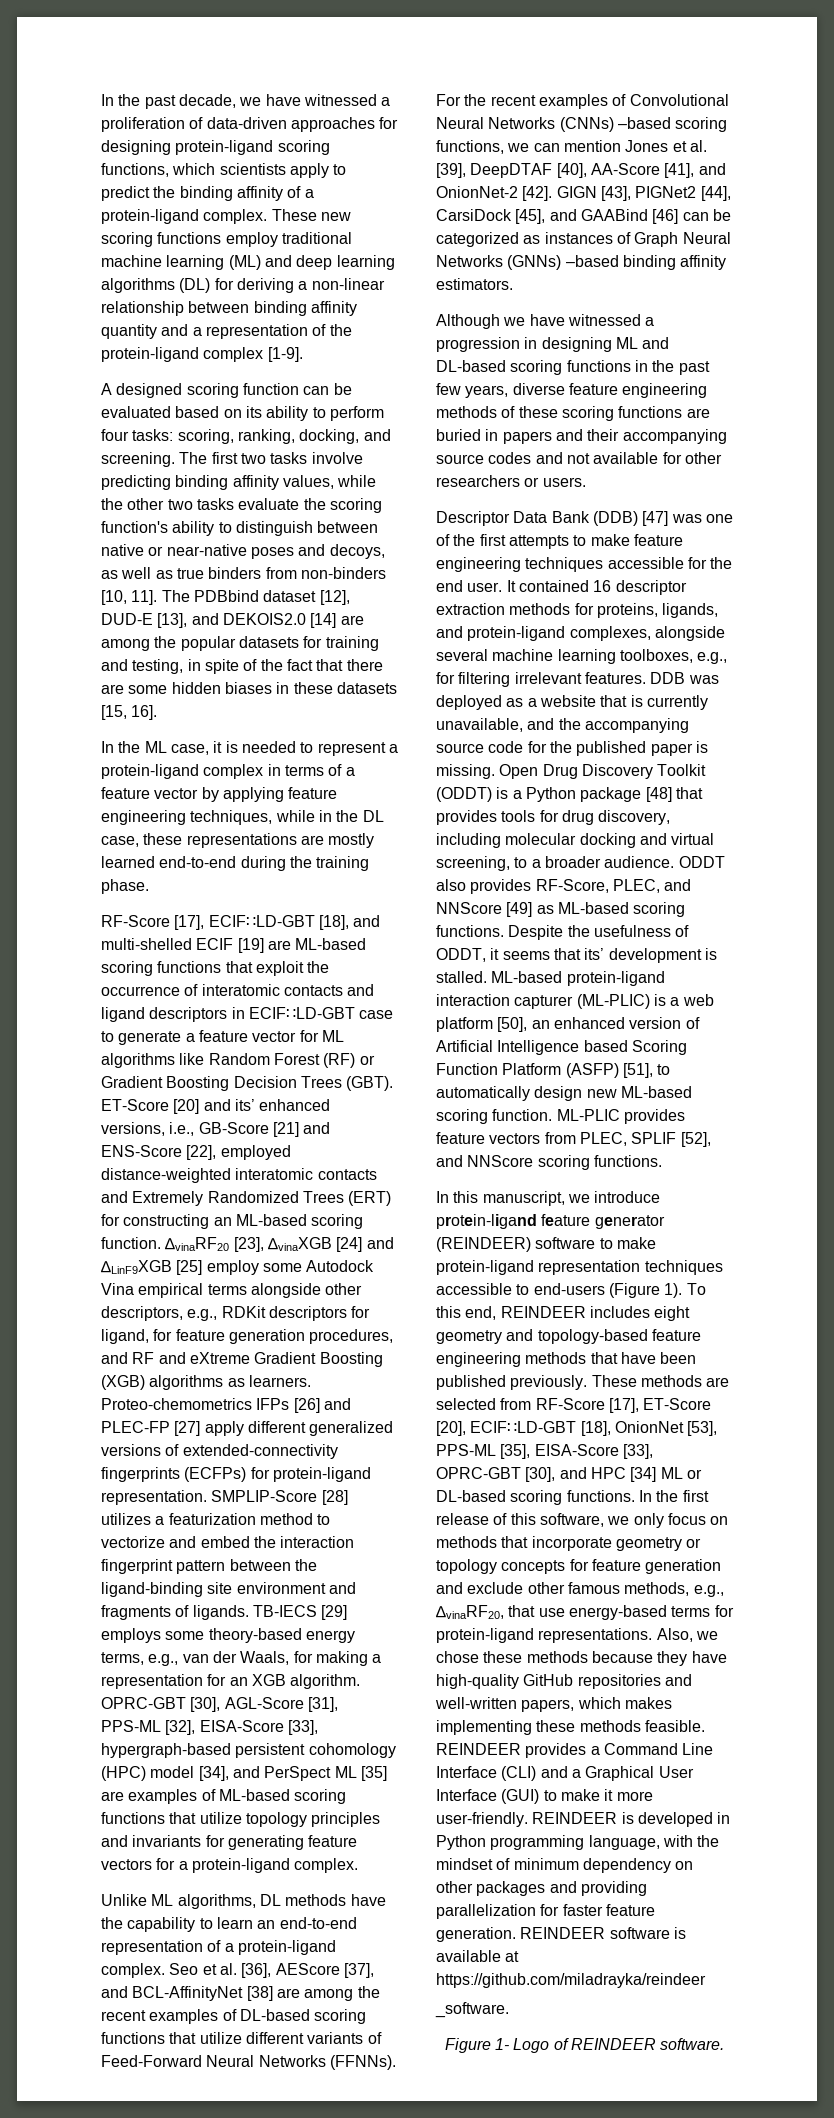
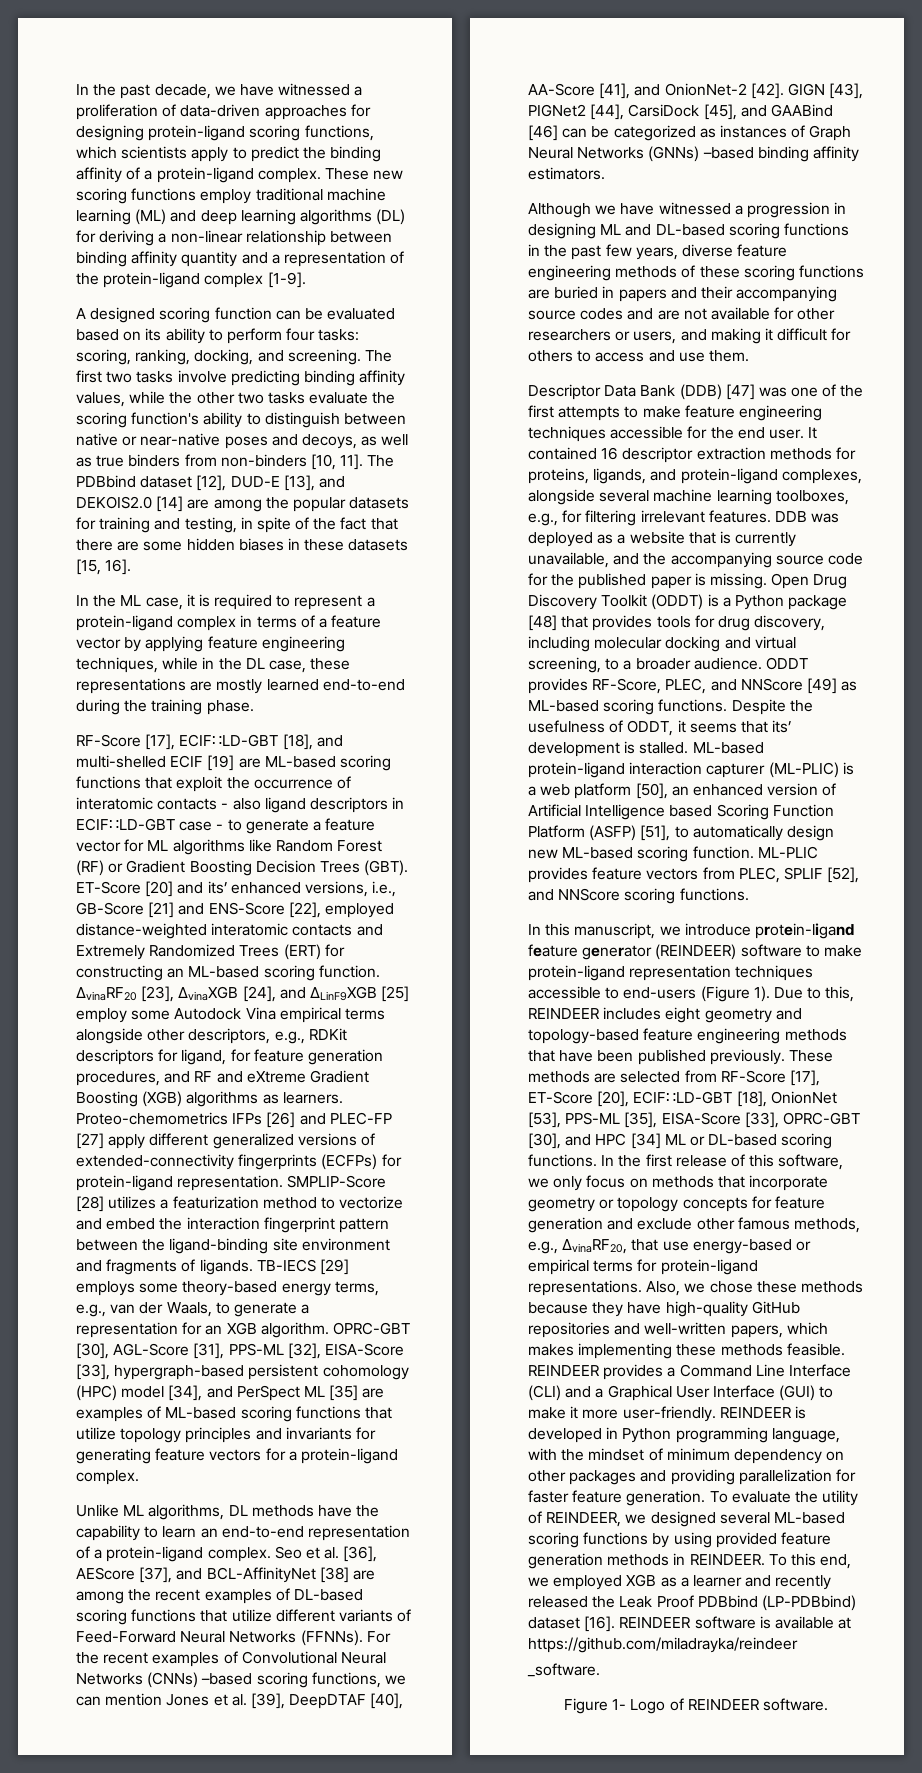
[241,741,296,753] needed -> [214,594,273,610] required
[347,984,375,996] and -> [221,798,261,810] - also
(394, 1014) none -> [216,824,224,830] -
[336,1237,363,1252] [24] -> [242,986,276,1002] [24],
[293,1651,368,1666] for making -> [215,1302,297,1317] to generate
(563, 458) none -> [657,310,680,320] are
[542,477,586,487] users. -> [633,328,852,344] [528,350,749,362] users, and making it difficult for others to access and use them.
[436,879,466,891] also -> (808, 663) none
[686,1283,706,1295] [436,1306,497,1320] To this end, -> [773,986,855,1002] Due to this,
(667, 1612) none -> [795,1241,811,1251] [528,1259,589,1275] or empirical
(516, 1934) none -> [709,1490,859,1506] [528,1511,845,1527] [528,1532,831,1548] [528,1553,852,1569] [528,1574,832,1590] [528,1595,856,1611] [528,1616,616,1632] To evaluate the utility of REINDEER, we designed several ML-based scoring functions by using provided feature generation methods in REINDEER. To this end, we employed XGB as a learner and recently released the Leak Proof PDBbind (LP-PDBbind) dataset [16].

